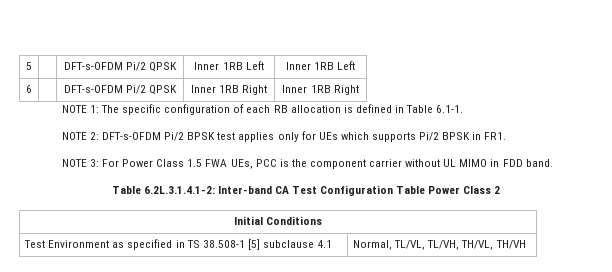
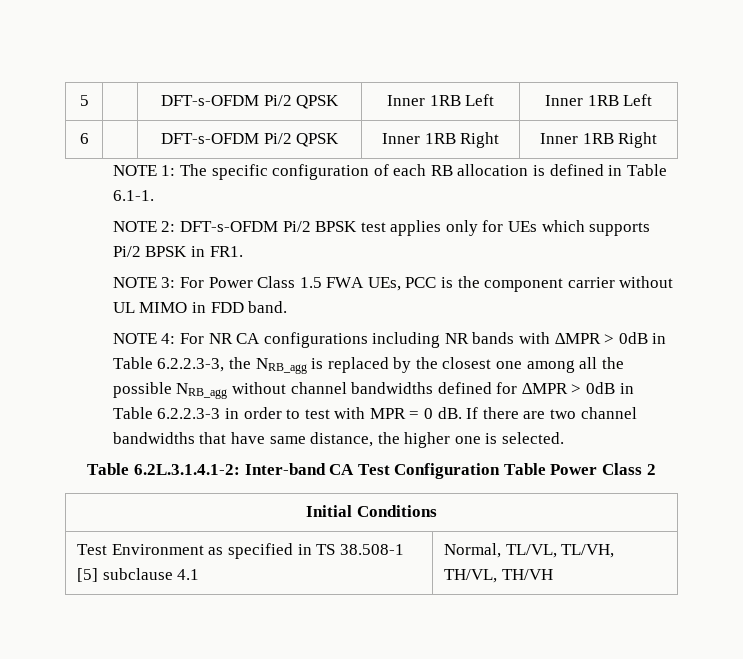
(553, 163) none -> [112,332,667,348] [112,357,624,374] [112,382,634,399] [112,407,637,419] [112,432,565,448] // NOTE 4: For NR CA configurations including NR bands with ∆MPR > 0dB in Table 6.2.2.3-3, the NRB_agg is replaced by the closest one among all the possible NRB_agg without channel bandwidths defined for ∆MPR > 0dB in Table 6.2.2.3-3 in order to test with MPR = 0 dB. If there are two channel bandwidths that have same distance, the higher one is selected.

